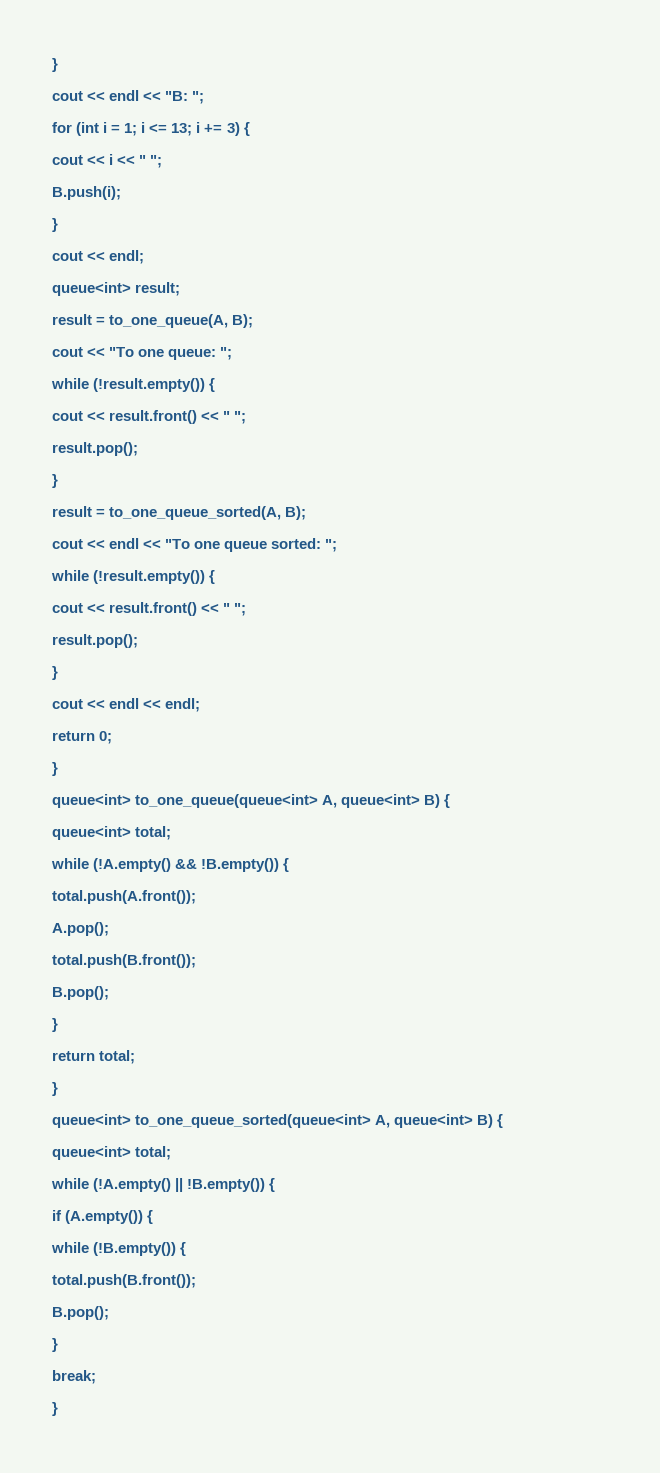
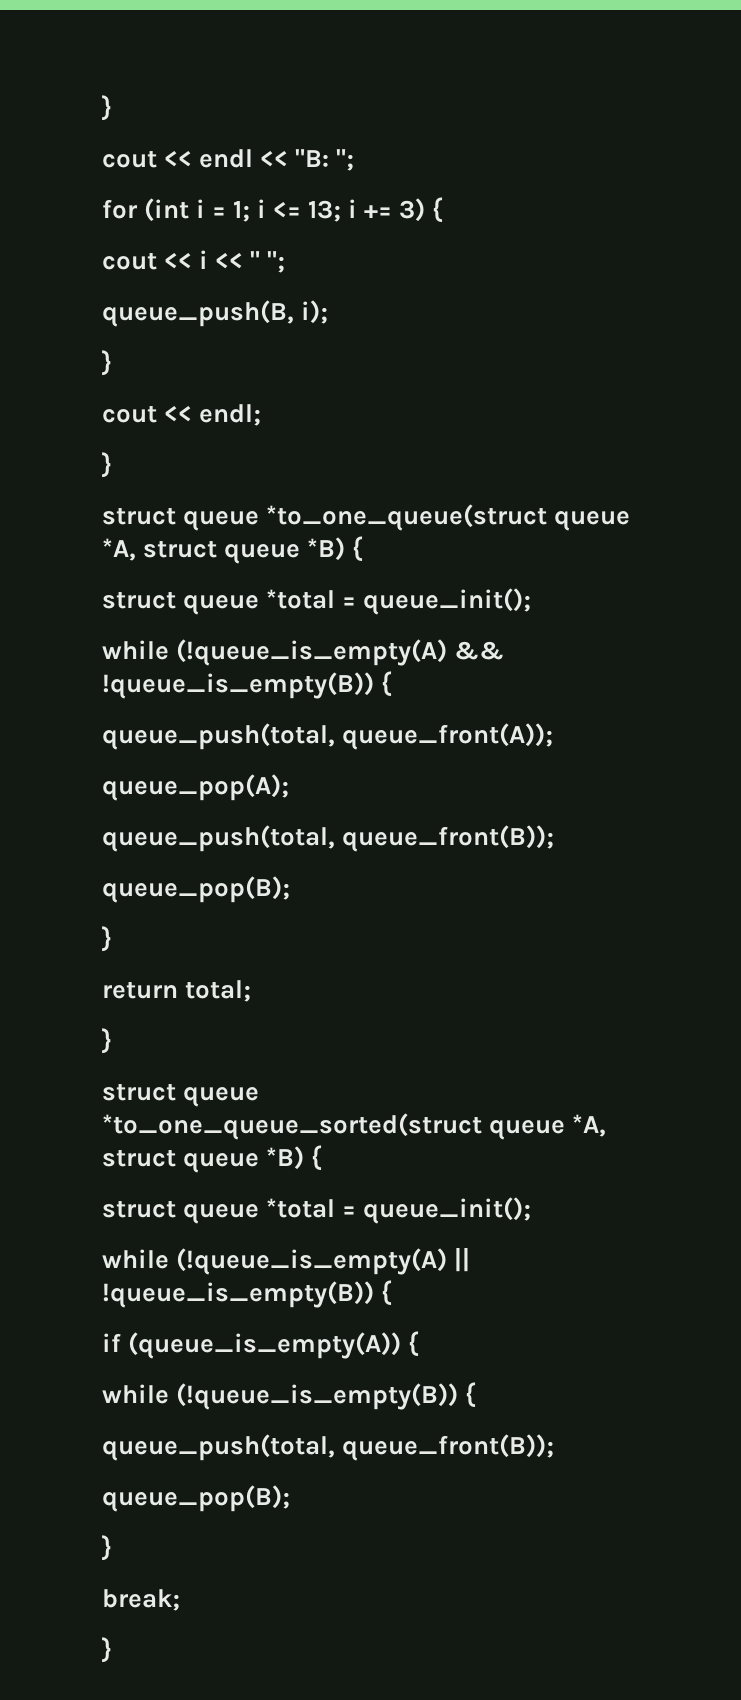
[52,186,121,200] B.push(i); -> [102,300,329,327] queue_push(B, i);
[52,282,181,296] [52,314,254,328] [52,347,233,360] [51,378,216,392] [52,410,247,424] [52,442,138,456] [52,474,58,488] [52,506,307,520] [52,538,338,552] [51,570,216,584] [52,602,247,616] [52,634,138,648] [52,666,58,680] [52,698,201,712] [52,731,113,744] [52,762,58,776] [52,794,451,808] [52,826,172,840] [51,858,290,872] [52,890,196,904] [52,922,109,936] [52,954,196,968] [52,986,109,1000] [52,1018,58,1032] [52,1050,136,1064] [52,1082,58,1096] [52,1114,504,1128] [52,1146,172,1160] [51,1178,266,1192] queue<int> result; // result = to_one_queue(A, B); // cout << "To one queue: "; // while (!result.empty()) { // cout << result.front() << " "; // result.pop(); // } // result = to_one_queue_sorted(A, B); // cout << endl << "To one queue sorted: "; // while (!result.empty()) { // cout << result.front() << " "; // result.pop(); // } // cout << endl << endl; // return 0; // } // queue<int> to_one_queue(queue<int> A, queue<int> B) { // queue<int> total; // while (!A.empty() && !B.empty()) { // total.push(A.front()); // A.pop(); // total.push(B.front()); // B.pop(); // } // return total; // } // queue<int> to_one_queue_sorted(queue<int> A, queue<int> B) { // queue<int> total; // while (!A.empty() || !B.empty()) -> [102,452,112,478] [102,504,631,531] [102,536,364,564] [102,588,532,615] [102,639,505,666] [102,671,393,699] [102,723,554,750] [102,774,289,801] [102,825,555,852] [102,876,290,903] [102,926,112,952] [102,980,252,1002] [102,1028,112,1054] [102,1084,260,1107] [102,1113,607,1140] [102,1145,323,1173] [102,1197,532,1224] [102,1247,471,1275] [102,1281,374,1308] } // struct queue *to_one_queue(struct queue *A, struct queue *B) { // struct queue *total = queue_init(); // while (!queue_is_empty(A) && !queue_is_empty(B)) { // queue_push(total, queue_front(A)); // queue_pop(A); // queue_push(total, queue_front(B)); // queue_pop(B); // } // return total; // } // struct queue *to_one_queue_sorted(struct queue *A, struct queue *B) { // struct queue *total = queue_init(); // while (!queue_is_empty(A) || !queue_is_empty(B))
[65,1210,144,1224] (A.empty()) -> [128,1332,402,1359] (queue_is_empty(A))
[93,1242,187,1256] [52,1274,196,1288] [52,1306,109,1320] (!B.empty()) { // total.push(B.front()); // B.pop(); -> [176,1382,477,1410] [102,1434,555,1461] [102,1485,290,1512] (!queue_is_empty(B)) { // queue_push(total, queue_front(B)); // queue_pop(B);

